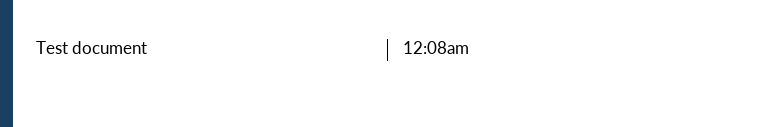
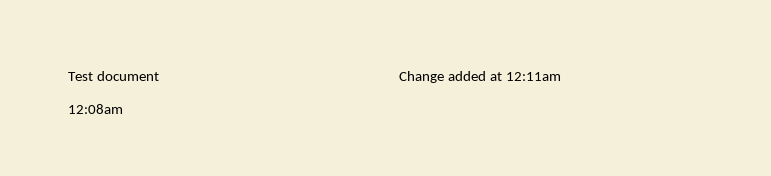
(469, 47) none -> [399,71,561,83] // Change added at 12:11am

